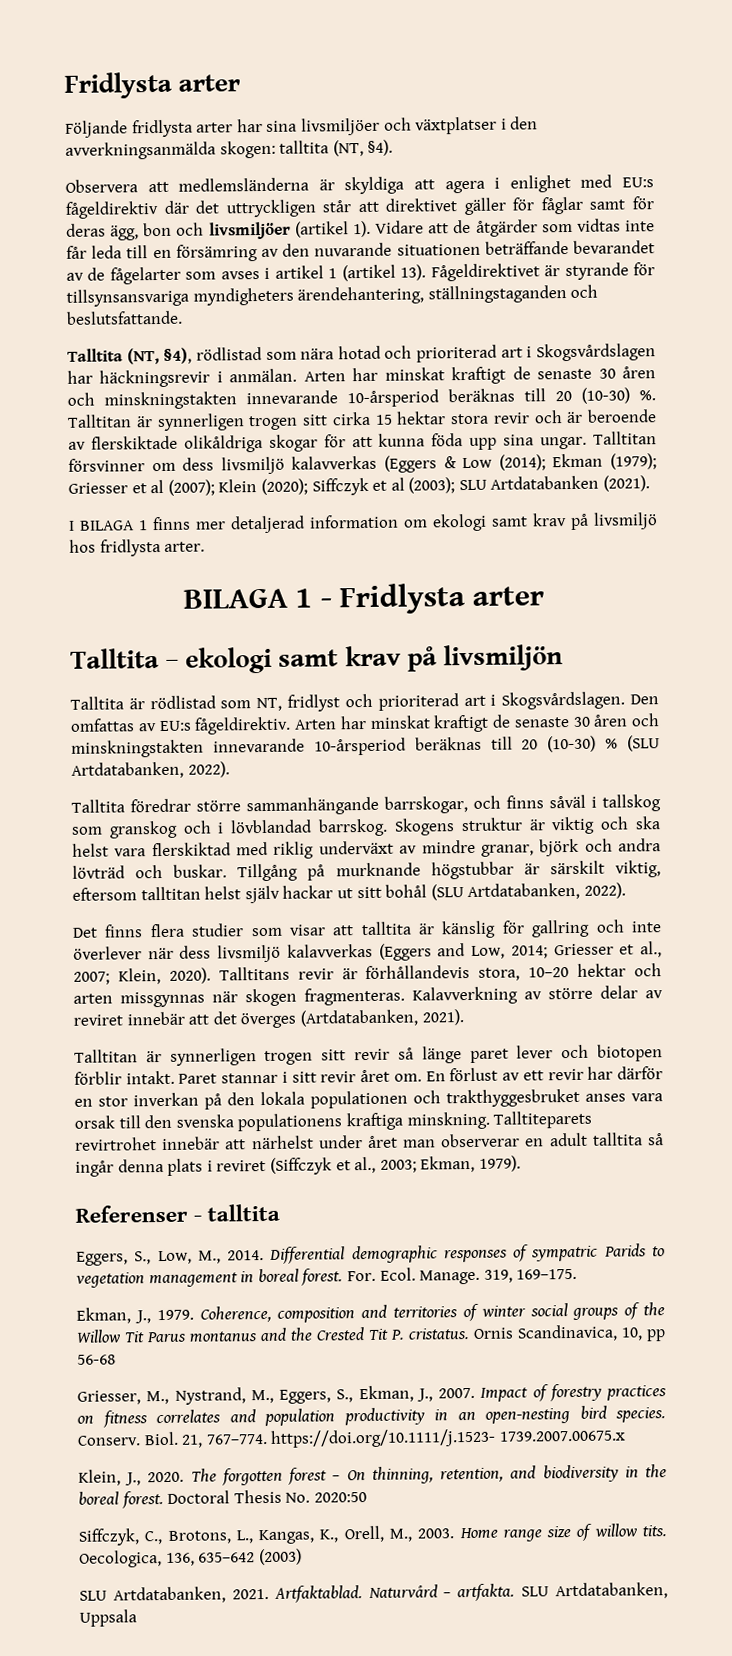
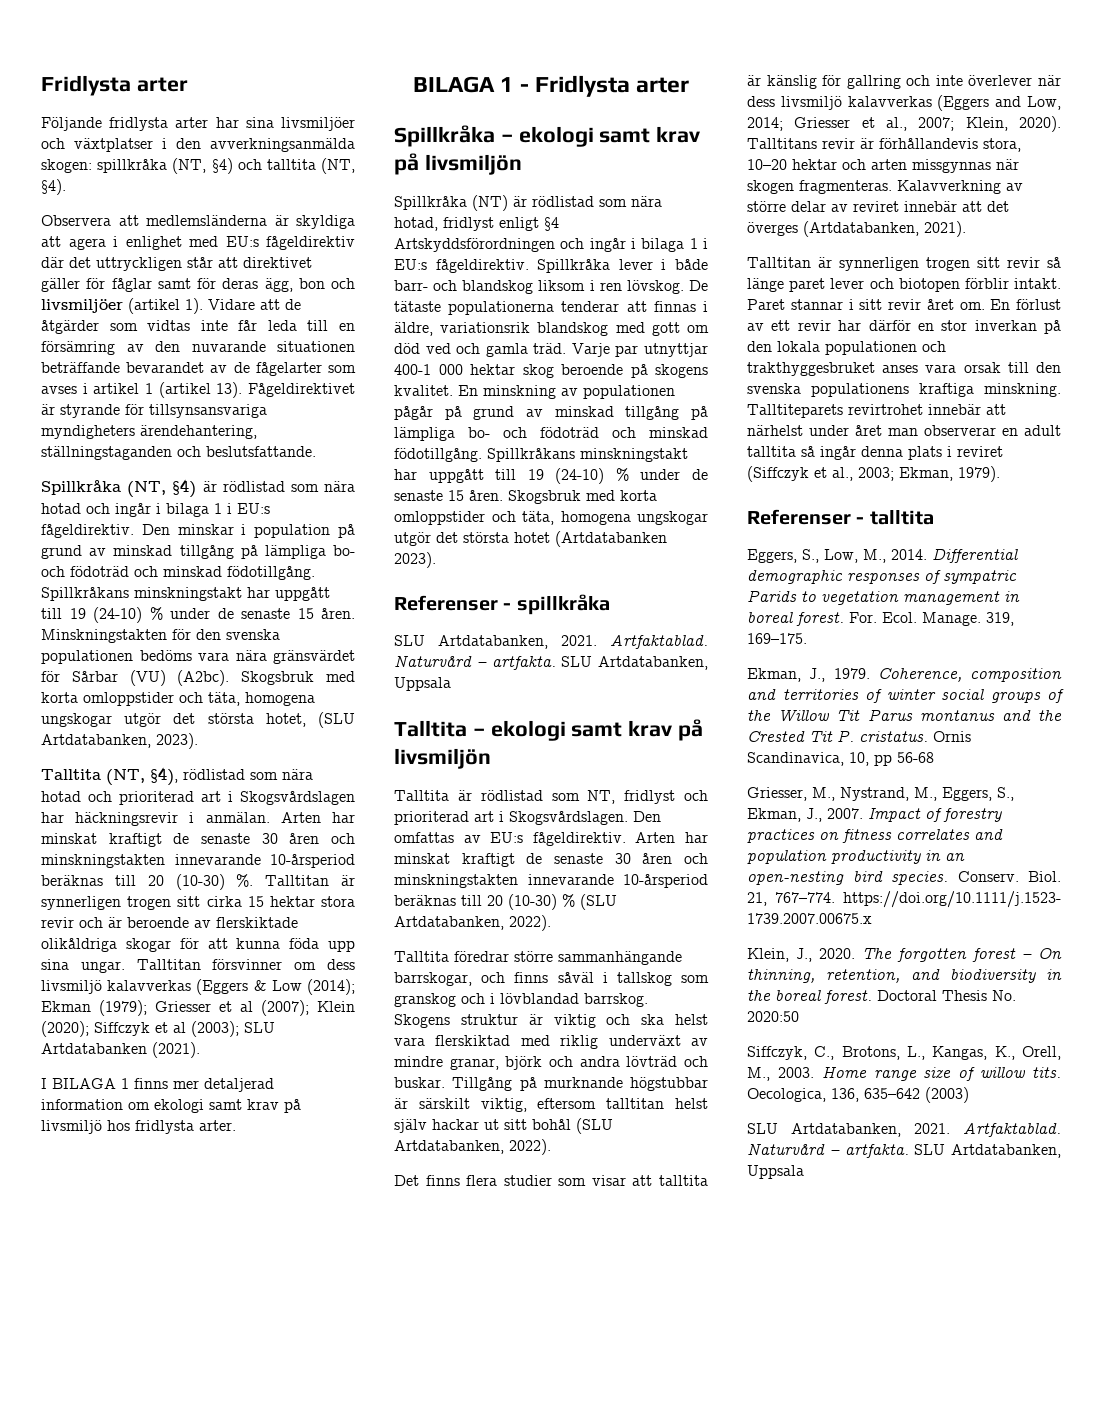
(276, 149) none -> [97,158,262,174] spillkråka (NT, §4) och
(183, 317) none -> [41,479,355,498] [41,503,270,517] [41,524,356,538] [41,545,355,559] [41,566,315,580] [41,587,330,601] [41,607,355,623] [41,629,280,643] [41,650,355,664] [41,670,356,686] [41,692,315,706] [41,712,355,728] [41,733,198,749] // Spillkråka (NT, §4) är rödlistad som nära hotad och ingår i bilaga 1 i EU:s fågeldirektiv. Den minskar i population på grund av minskad tillgång på lämpliga bo- och födoträd och minskad födotillgång. Spillkråkans minskningstakt har uppgått till 19 (24-10) % under de senaste 15 åren. Minskningstakten för den svenska populationen bedöms vara nära gränsvärdet för Sårbar (VU) (A2bc). Skogsbruk med korta omloppstider och täta, homogena ungskogar utgör det största hotet, (SLU Artdatabanken, 2023).
(545, 596) none -> [394,125,701,147] [394,153,522,175] [394,195,662,211] [394,217,559,231] [394,238,708,252] [394,259,708,273] [394,280,708,294] [394,301,708,315] [394,322,709,336] [394,343,708,357] [394,364,708,378] [394,385,675,399] [394,406,708,420] [394,427,708,441] [394,448,688,462] [394,468,708,484] [394,490,657,504] [394,511,708,525] [394,531,667,547] [394,552,436,568] [394,594,610,615] [394,635,708,649] [394,655,708,670] [394,677,451,691] // Spillkråka – ekologi samt krav på livsmiljön // Spillkråka (NT) är rödlistad som nära hotad, fridlyst enligt §4 Artskyddsförordningen och ingår i bilaga 1 i EU:s fågeldirektiv. Spillkråka lever i både barr- och blandskog liksom i ren lövskog. De tätaste populationerna tenderar att finnas i äldre, variationsrik blandskog med gott om död ved och gamla träd. Varje par utnyttjar 400-1 000 hektar skog beroende på skogens kvalitet. En minskning av populationen pågår på grund av minskad tillgång på lämpliga bo- och födoträd och minskad födotillgång. Spillkråkans minskningstakt har uppgått till 19 (24-10) % under de senaste 15 åren. Skogsbruk med korta omloppstider och täta, homogena ungskogar utgör det största hotet (Artdatabanken 2023). // Referenser - spillkråka // SLU Artdatabanken, 2021. Artfaktablad. Naturvård – artfakta. SLU Artdatabanken, Uppsala

